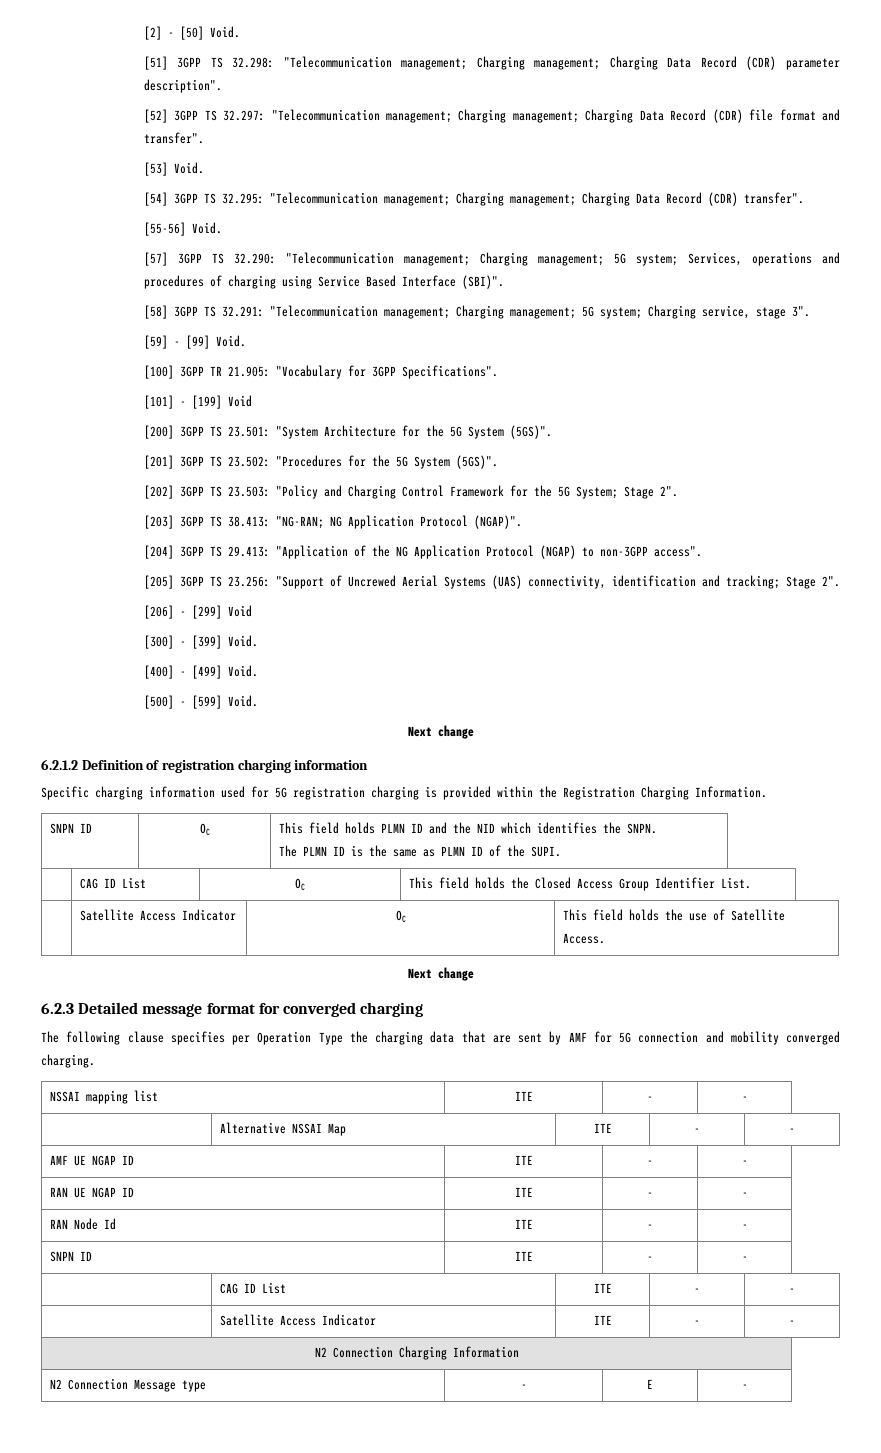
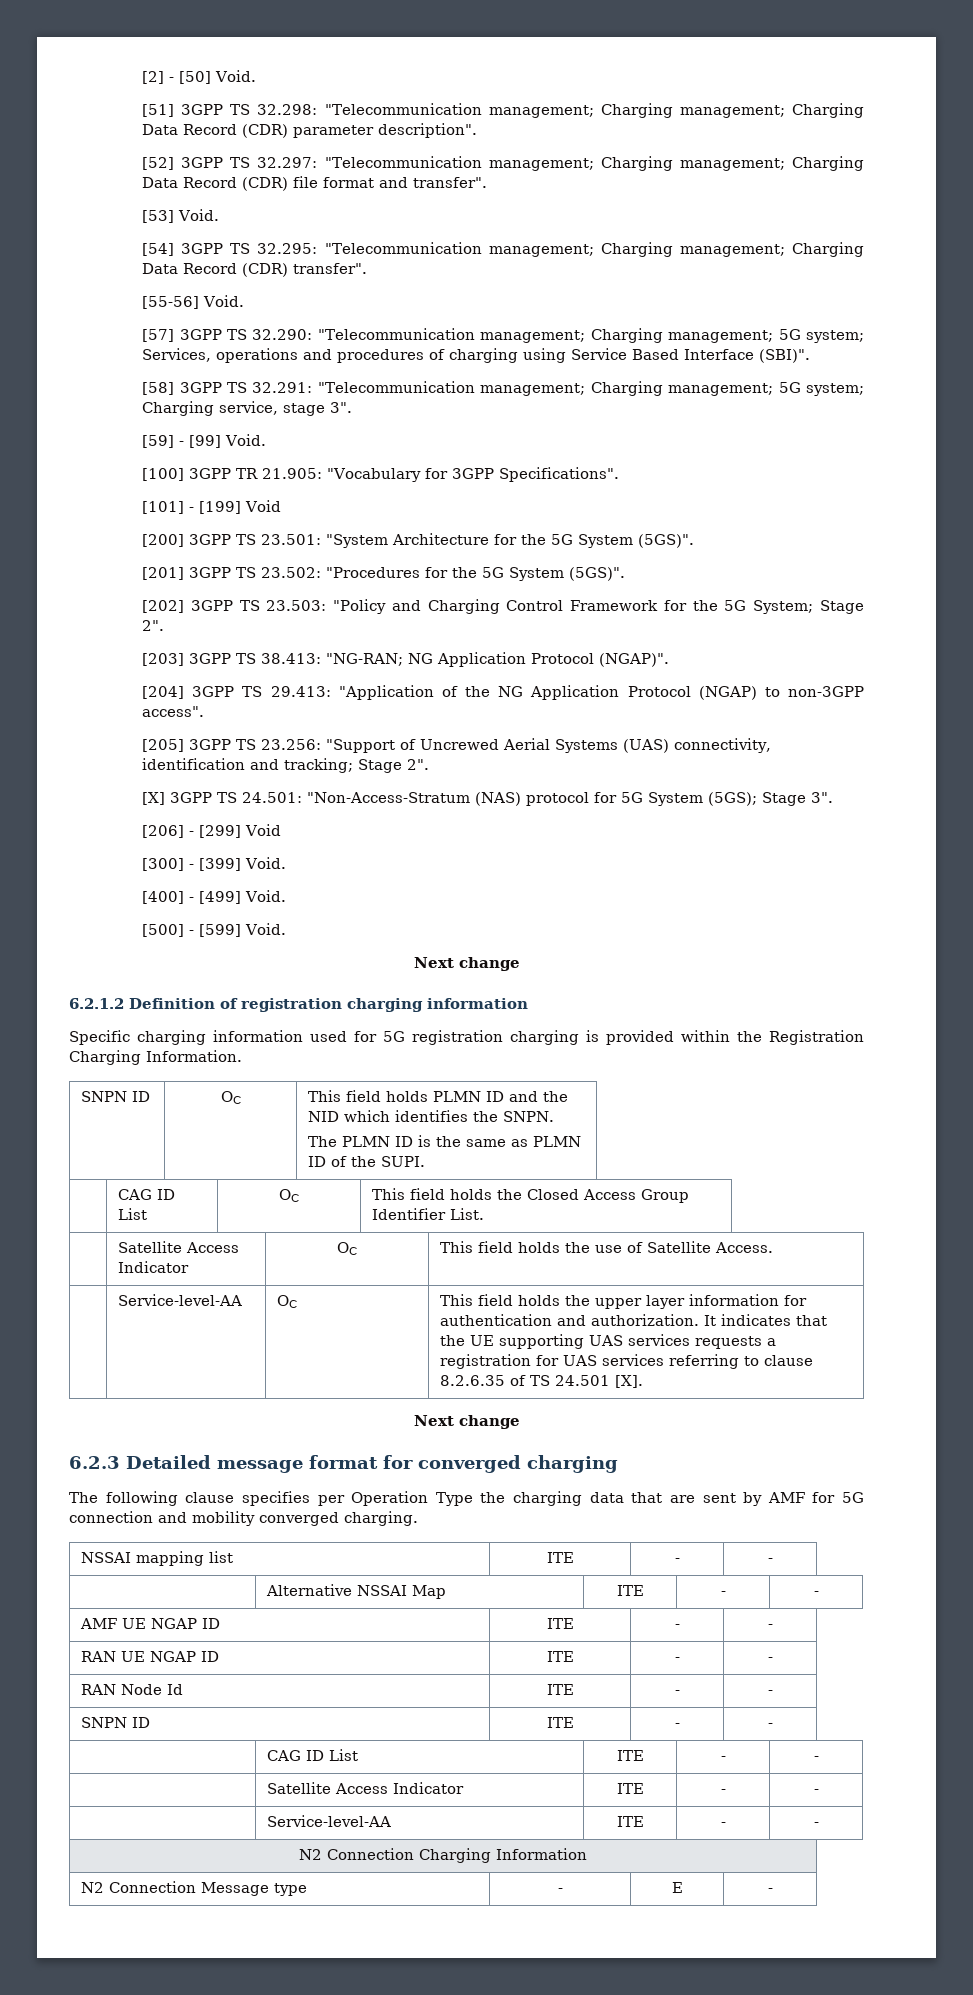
(840, 581) none -> [142,792,834,806] // [X] 3GPP TS 24.501: "Non-Access-Stratum (NAS) protocol for 5G System (5GS); Stage 3".
(605, 938) none -> [117,1294,242,1306] [276,1295,297,1308] [439,1294,807,1309] [439,1314,827,1326] [439,1334,776,1349] [439,1354,813,1369] [439,1375,643,1388] // | Service-level-AA | OC | This field holds the upper layer information for authentication and authorization. It indicates that the UE supporting UAS services requests a registration for UAS services referring to clause 8.2.6.35 of TS 24.501 [X].
(795, 1322) none -> [266,1815,391,1827] [616,1816,644,1827] [720,1822,726,1827] [813,1822,819,1827] // | Service-level-AA | ITE | - | -

